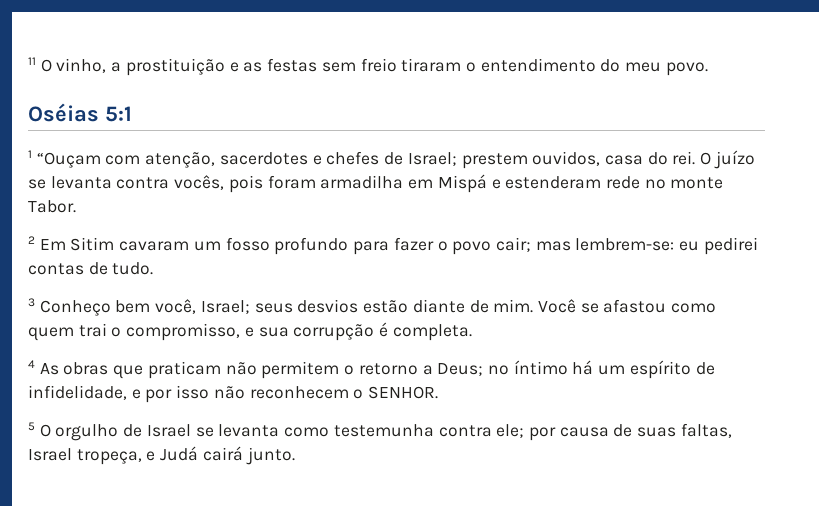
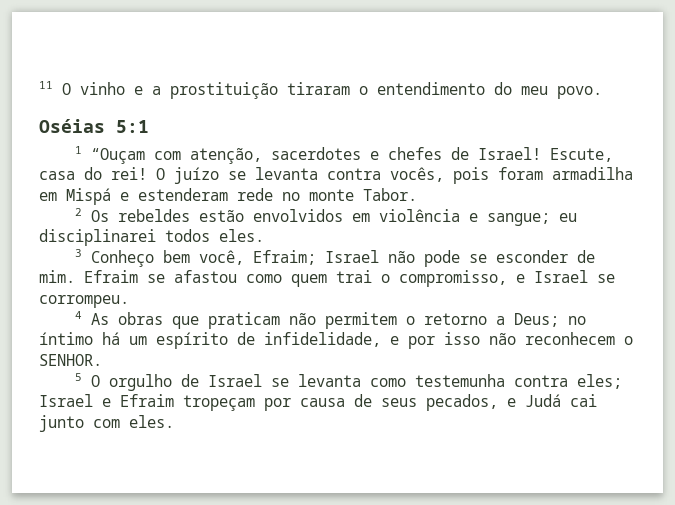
[56,58,397,76] vinho, a prostituição e as festas sem freio -> [80,82,278,99] vinho e a prostituição
[407,151,601,169] Israel; prestem ouvidos, -> [478,147,614,162] Israel! Escute,
[672,151,696,165] rei. -> [111,167,147,180] rei!
[39,237,758,255] [28,262,154,275] [28,298,465,316] Em Sitim cavaram um fosso profundo para fazer o povo cair; mas lembrem-se: eu pedirei contas de tudo. // 3 Conheço bem você, Israel; seus desvios estão diante -> [91,209,578,226] [39,229,264,246] [75,249,569,267] Os rebeldes estão envolvidos em violência e sangue; eu disciplinarei todos eles. // 3 Conheço bem você, Efraim; Israel não pode se esconder
[537,299,576,313] Você -> [84,270,138,283] Efraim
[258,322,472,341] sua corrupção é completa. -> [534,270,615,283] [39,295,129,308] Israel se corrompeu.
[496,423,732,441] [28,446,295,465] ele; por causa de suas faltas, Israel tropeça, e Judá cairá junto. -> [577,374,623,389] [39,394,597,411] [39,415,174,432] eles; Israel e Efraim tropeçam por causa de seus pecados, e Judá cai junto com eles.

